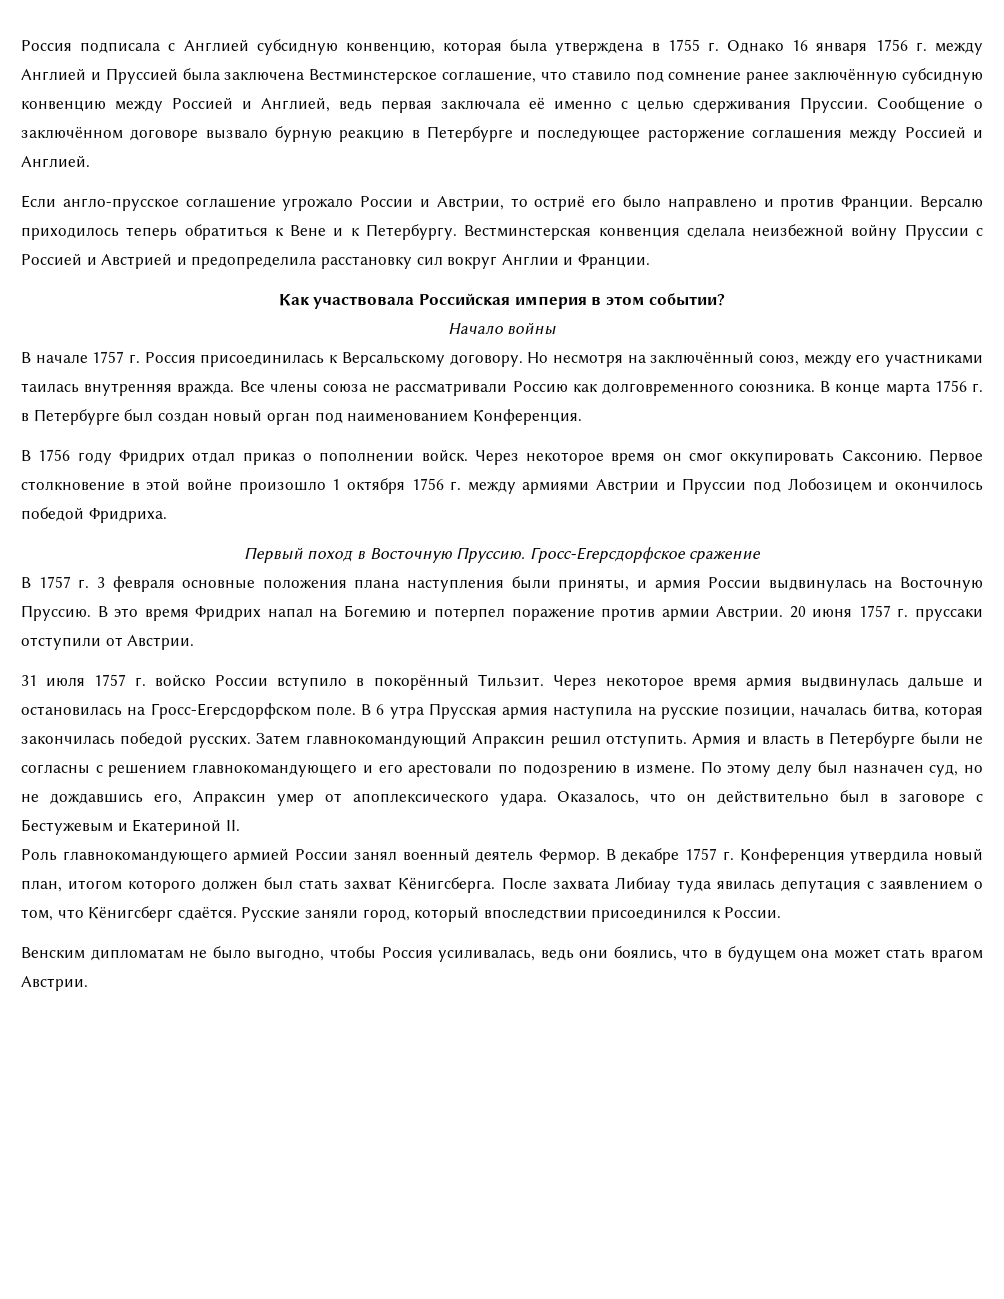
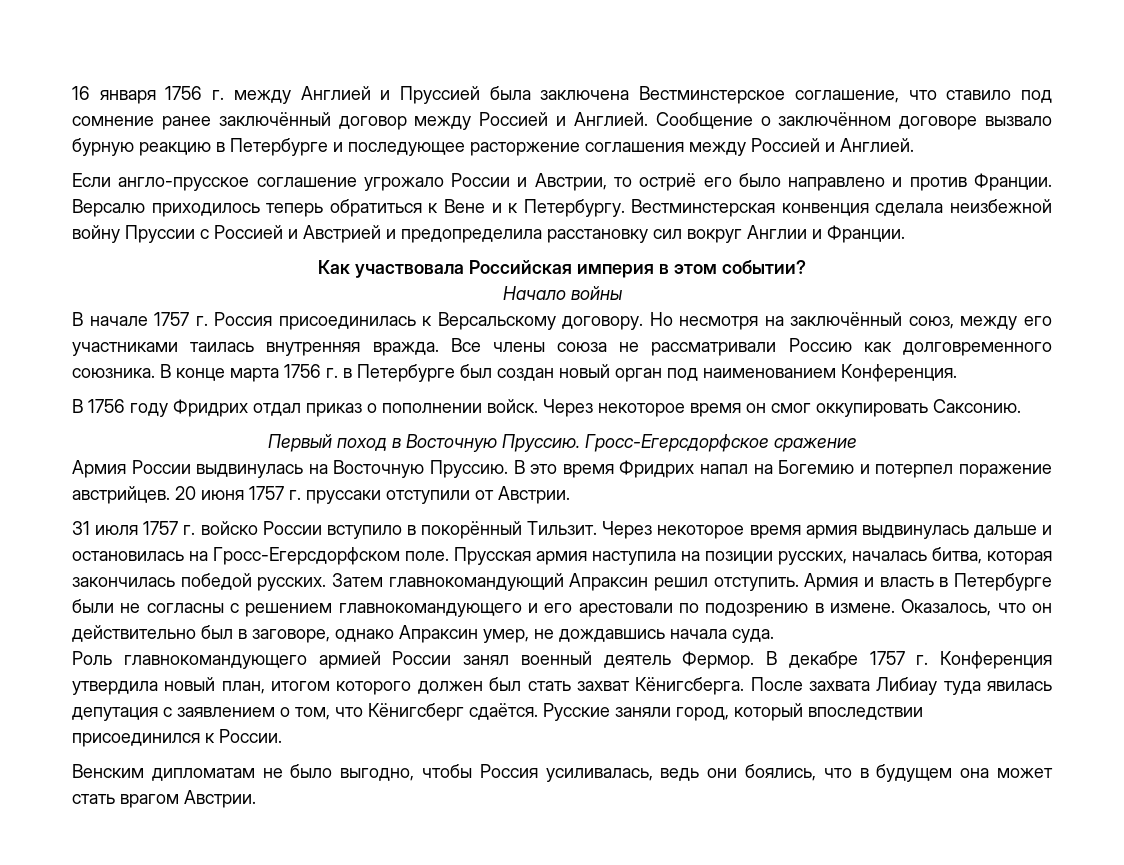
[21,39,785,55] Россия подписала с Англией субсидную конвенцию, которая была утверждена в 1755 г. Однако -> (72, 93) none
[794,68,983,84] [21,97,868,113] заключённую субсидную конвенцию между Россией и Англией, ведь первая заключала её именно с целью сдерживания Пруссии. -> [218,112,648,130] заключённый договор между Россией и Англией.
[929,449,983,465] [21,478,983,494] [21,507,167,523] Первое столкновение в этой войне произошло 1 октября 1756 г. между армиями Австрии и Пруссии под Лобозицем и окончилось победой Фридриха. -> (1021, 406) none
[21,576,701,592] В 1757 г. 3 февраля основные положения плана наступления были приняты, и армия -> [72,460,126,478] Армия
[601,606,784,621] против армии Австрии. -> [72,486,170,504] австрийцев.
[361,704,424,719] В 6 утра -> (449, 556) none
[660,706,796,719] русские позиции, -> [705,551,847,565] позиции русских,
[700,761,984,777] [21,791,547,806] По этому делу был назначен суд, но не дождавшись его, Апраксин умер от апоплексического удара. -> (896, 608) none
[899,793,983,806] [21,819,240,835] заговоре с Бестужевым и Екатериной II. -> [252,625,774,643] заговоре, однако Апраксин умер, не дождавшись начала суда.

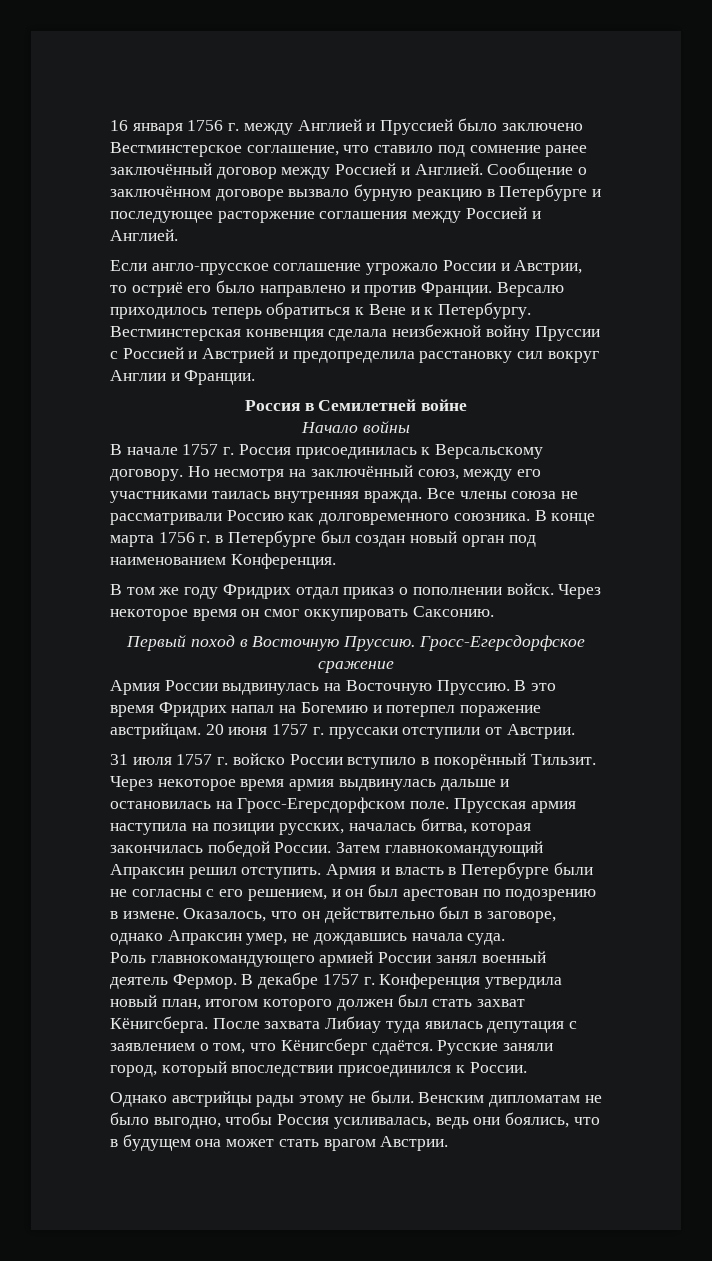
[489,86,630,100] была заключена -> [457,118,583,131] было заключено
[318,260,806,278] Как участвовала Российская империя в этом событии? -> [244,399,468,411] Россия в Семилетней войне
[88,399,125,413] 1756 -> [126,587,180,595] том же
[72,486,170,504] австрийцев. -> [110,723,201,739] австрийцам.
[257,577,327,591] русских. -> [274,842,332,853] России.
[245,603,673,617] решением главнокомандующего и его арестовали -> [219,884,478,901] его решением, и он был арестован
(282, 736) none -> [110,1090,414,1107] Однако австрийцы рады этому не были.

